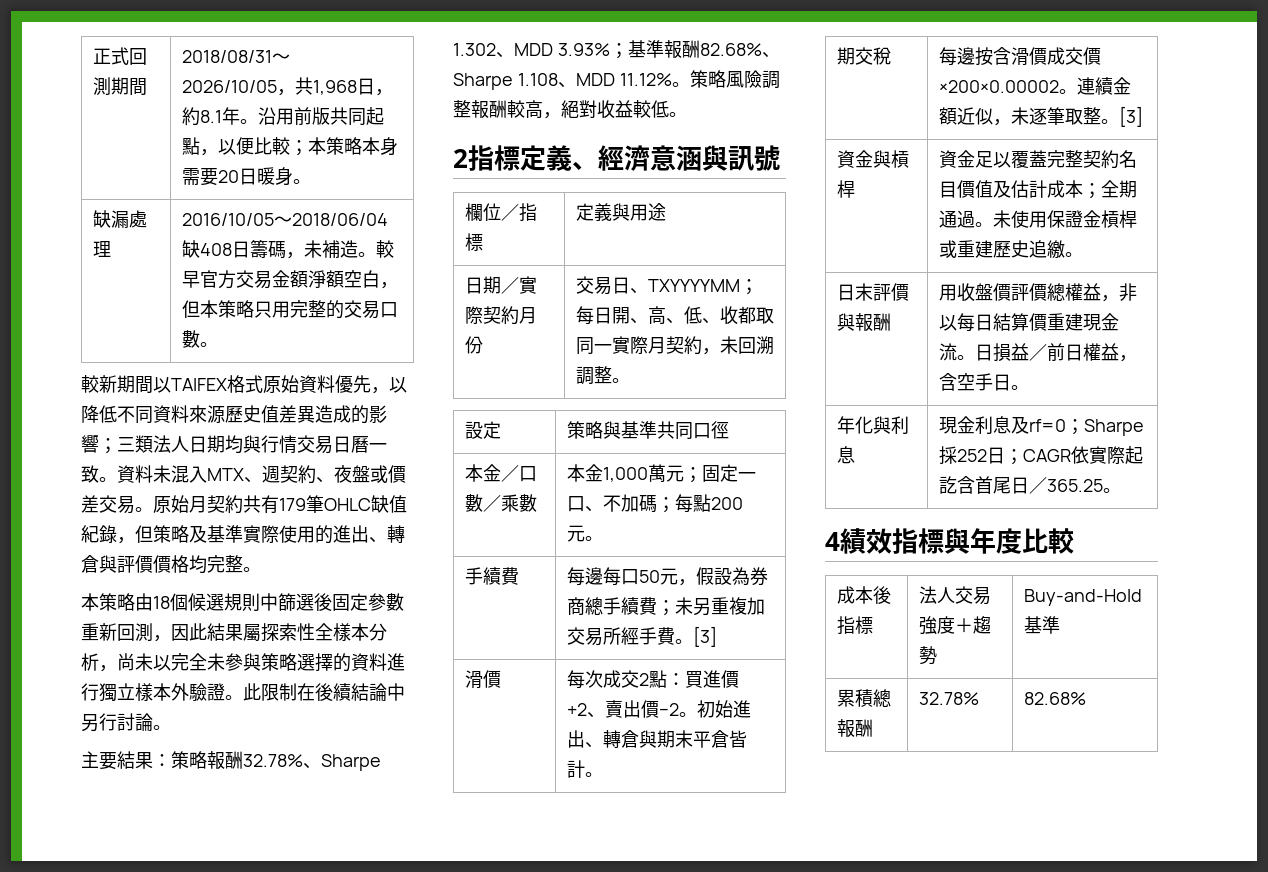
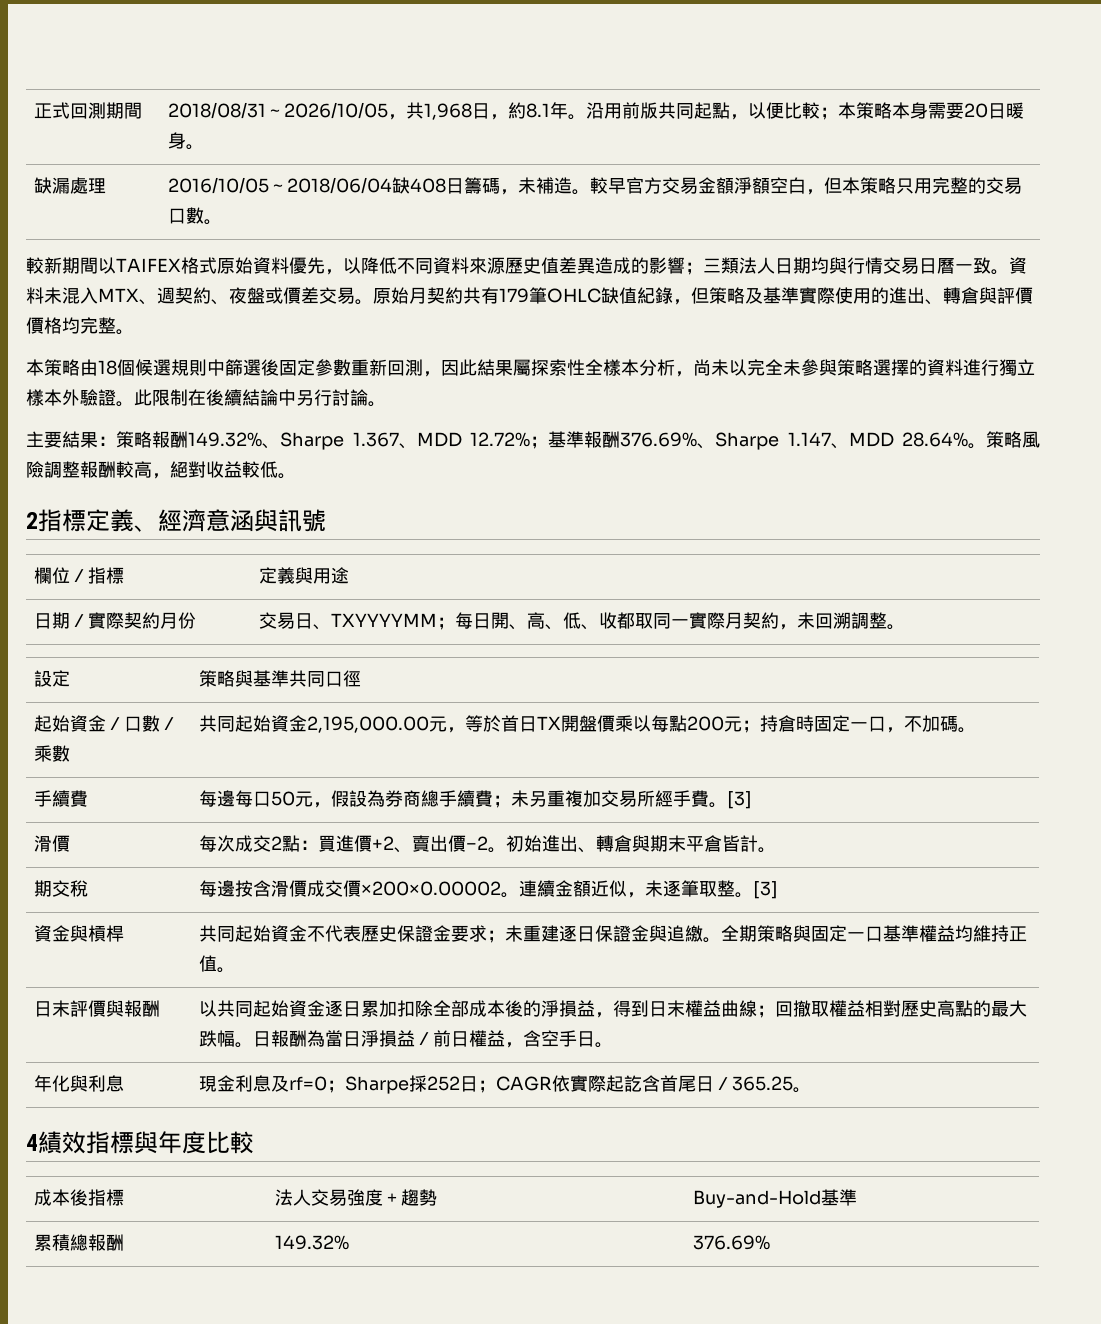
[243,754,381,771] [453,40,780,59] [453,73,672,90] 32.78%、Sharpe 1.302、MDD 3.93%；基準報酬82.68%、Sharpe 1.108、MDD 11.12% -> [188,431,968,450] 149.32%、Sharpe 1.367、MDD 12.72%；基準報酬376.69%、Sharpe 1.147、MDD 28.64%
[464,464,483,482] 本 -> [34,715,89,732] 起始資
[566,464,756,483] [566,494,743,513] [566,525,585,542] 本金1,000萬元；固定一口、不加碼；每點200元 -> [199,715,959,733] 共同起始資金2,195,000.00元，等於首日TX開盤價乘以每點200元；持倉時固定一口，不加碼
[938,150,1137,169] [938,180,1137,199] [938,210,1137,228] [938,240,1083,259] [836,283,909,301] [836,313,891,331] [938,283,1137,302] [938,313,1119,332] [938,343,993,361] 資金足以覆蓋完整契約名目價值及估計成本；全期通過。未使用保證金槓桿或重建歷史追繳。 // 日末評價與報酬 | 用收盤價評價總權益，非以每日結算價重建現金流。日 -> [199,925,1028,943] [199,955,236,973] [34,1000,161,1017] [199,1000,1028,1018] [199,1030,380,1048] 共同起始資金不代表歷史保證金要求；未重建逐日保證金與追繳。全期策略與固定一口基準權益均維持正值。 // 日末評價與報酬 | 以共同起始資金逐日累加扣除全部成本後的淨損益，得到日末權益曲線；回撤取權益相對歷史高點的最大跌幅。日報酬為當日淨
[918,692,979,705] [1023,692,1086,705] 32.78% | 82.68% -> [275,1235,350,1250] [693,1235,771,1250] 149.32% | 376.69%

